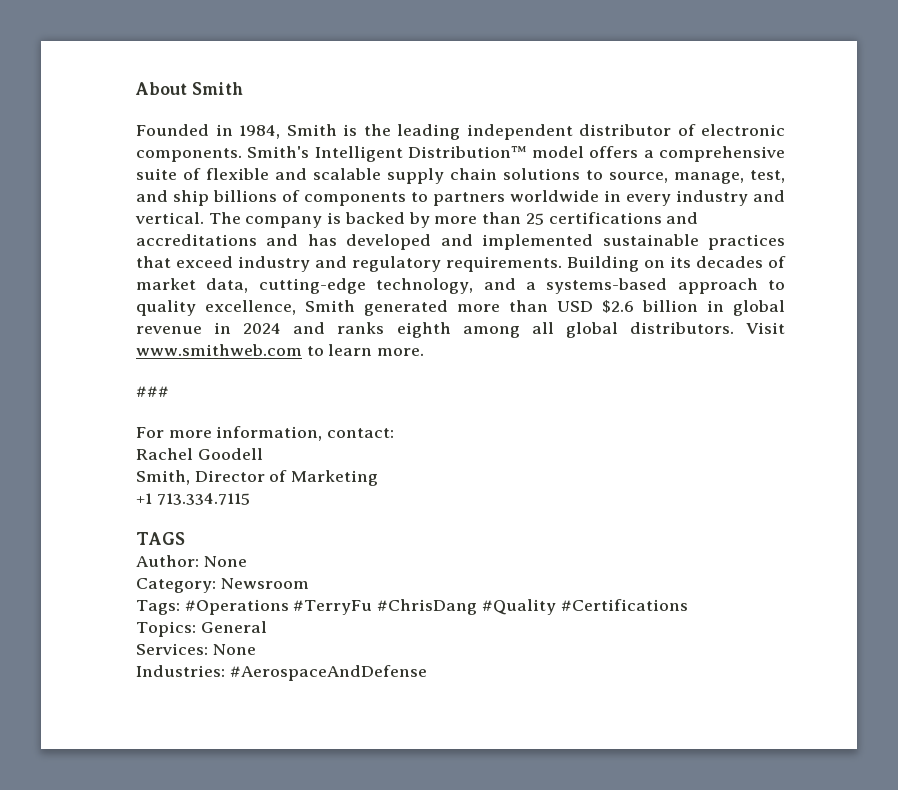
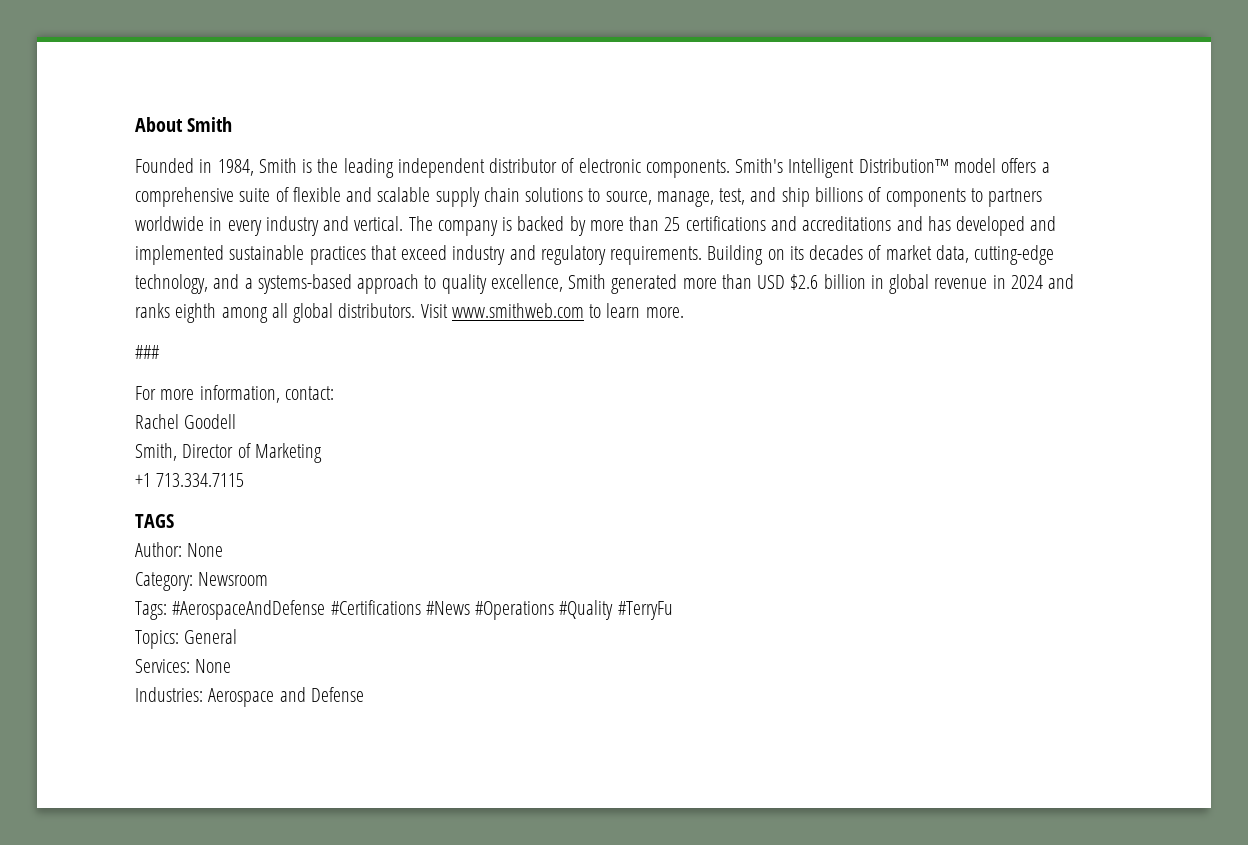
[184,599,688,615] #Operations #TerryFu #ChrisDang #Quality #Certifications -> [172,600,673,620] #AerospaceAndDefense #Certifications #News #Operations #Quality #TerryFu
[229,665,427,681] #AerospaceAndDefense -> [208,687,364,707] Aerospace and Defense

